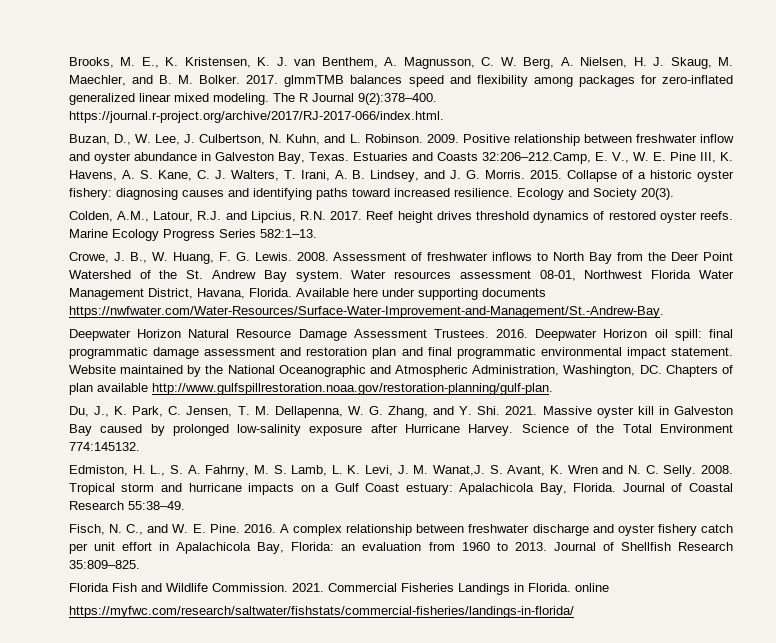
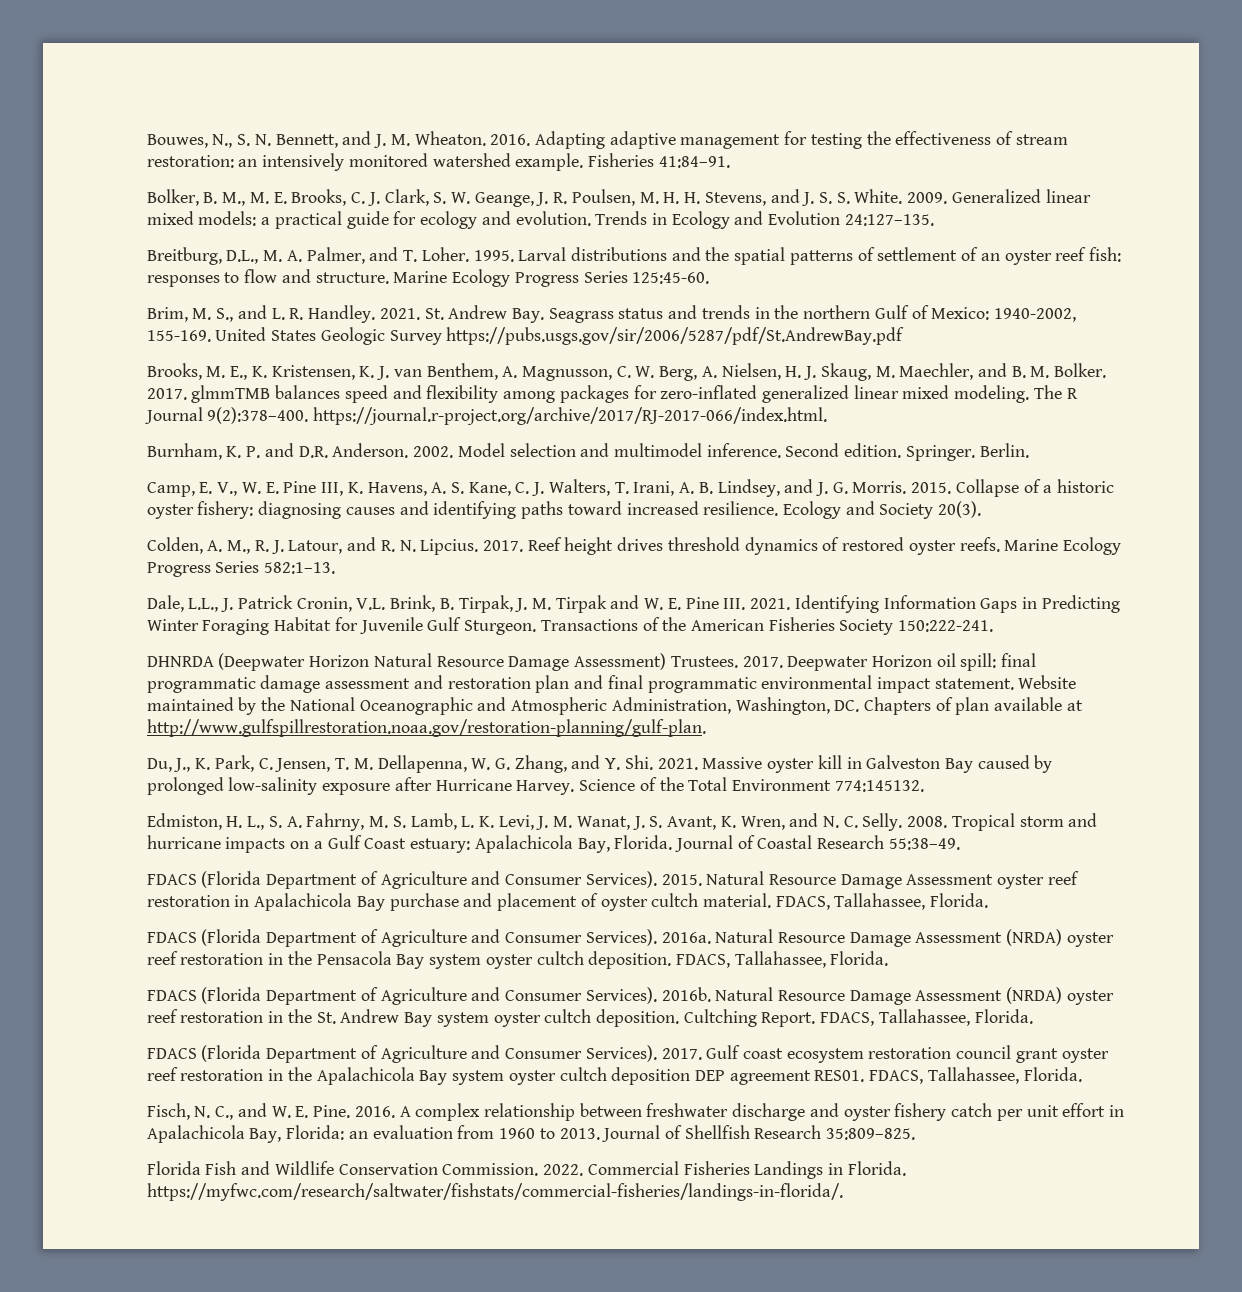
(68, 62) none -> [146,131,1068,149] [146,153,730,171] [146,189,1091,207] [146,211,934,229] [146,247,1121,265] [146,269,710,287] [146,305,1076,323] [146,327,905,345] Bouwes, N., S. N. Bennett, and J. M. Wheaton. 2016. Adapting adaptive management for testing the effectiveness of stream restoration: an intensively monitored watershed example. Fisheries 41:84–91. // Bolker, B. M., M. E. Brooks, C. J. Clark, S. W. Geange, J. R. Poulsen, M. H. H. Stevens, and J. S. S. White. 2009. Generalized linear mixed models: a practical guide for ecology and evolution. Trends in Ecology and Evolution 24:127–135. // Breitburg, D.L., M. A. Palmer, and T. Loher. 1995. Larval distributions and the spatial patterns of settlement of an oyster reef fish: responses to flow and structure. Marine Ecology Progress Series 125:45-60. // Brim, M. S., and L. R. Handley. 2021. St. Andrew Bay. Seagrass status and trends in the northern Gulf of Mexico: 1940-2002, 155-169. United States Geologic Survey https://pubs.usgs.gov/sir/2006/5287/pdf/St.AndrewBay.pdf //
[68,134,734,146] [68,152,591,164] Buzan, D., W. Lee, J. Culbertson, N. Kuhn, and L. Robinson. 2009. Positive relationship between freshwater inflow and oyster abundance in Galveston Bay, Texas. Estuaries and Coasts 32:206–212.Camp, -> [146,443,1029,461] [146,482,195,497] Burnham, K. P. and D.R. Anderson. 2002. Model selection and multimodel inference. Second edition. Springer. Berlin. // Camp,
[117,211,327,223] A.M., Latour, R.J. and Lipcius, R.N. -> [207,537,479,555] A. M., R. J. Latour, and R. N. Lipcius.
[68,252,733,264] [68,270,734,282] [68,288,546,300] [68,306,664,318] [68,329,131,341] Crowe, J. B., W. Huang, F. G. Lewis. 2008. Assessment of freshwater inflows to North Bay from the Deer Point Watershed of the St. Andrew Bay system. Water resources assessment 08-01, Northwest Florida Water Management District, Havana, Florida. Available here under supporting documents https://nwfwater.com/Water-Resources/Surface-Water-Improvement-and-Management/St.-Andrew-Bay. // Deepwater -> [146,595,1120,613] [146,617,994,635] [146,653,306,671] Dale, L.L., J. Patrick Cronin, V.L. Brink, B. Tirpak, J. M. Tirpak and W. E. Pine III. 2021. Identifying Information Gaps in Predicting Winter Foraging Habitat for Juvenile Gulf Sturgeon. Transactions of the American Fisheries Society 150:222-241. // DHNRDA (Deepwater
[353,329,529,338] Assessment Trustees. 2016. -> [574,653,783,670] Assessment) Trustees. 2017.
(148, 387) none -> [1066,700,1083,711] at
[433,465,486,476] Wanat,J. -> [576,816,645,830] Wanat, J.
[567,465,598,474] Wren -> [740,816,785,830] Wren,
(185, 505) none -> [146,871,1079,889] [146,893,989,911] [146,929,1114,947] [146,951,889,969] [146,987,1114,1005] [146,1009,1033,1027] [146,1045,1109,1063] [146,1067,1082,1085] // FDACS (Florida Department of Agriculture and Consumer Services). 2015. Natural Resource Damage Assessment oyster reef restoration in Apalachicola Bay purchase and placement of oyster cultch material. FDACS, Tallahassee, Florida. // FDACS (Florida Department of Agriculture and Consumer Services). 2016a. Natural Resource Damage Assessment (NRDA) oyster reef restoration in the Pensacola Bay system oyster cultch deposition. FDACS, Tallahassee, Florida. // FDACS (Florida Department of Agriculture and Consumer Services). 2016b. Natural Resource Damage Assessment (NRDA) oyster reef restoration in the St. Andrew Bay system oyster cultch deposition. Cultching Report. FDACS, Tallahassee, Florida. // FDACS (Florida Department of Agriculture and Consumer Services). 2017. Gulf coast ecosystem restoration council grant oyster reef restoration in the Apalachicola Bay system oyster cultch deposition DEP agreement RES01. FDACS, Tallahassee, Florida.
[211,583,324,592] Commission. 2021. -> [338,1163,584,1176] Conservation Commission. 2022.
[574,583,609,592] [68,606,574,618] online // https://myfwc.com/research/saltwater/fishstats/commercial-fisheries/landings-in-florida/ -> [146,1183,843,1201] https://myfwc.com/research/saltwater/fishstats/commercial-fisheries/landings-in-florida/.

